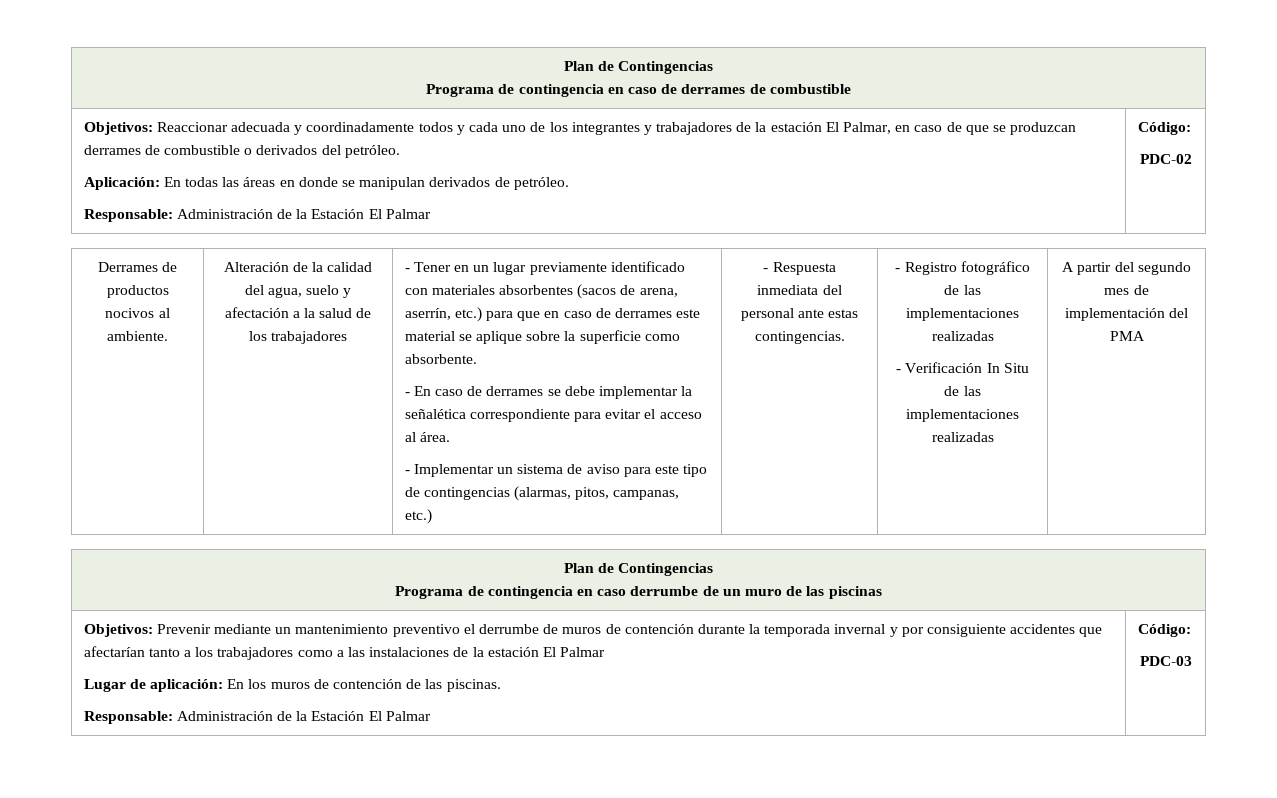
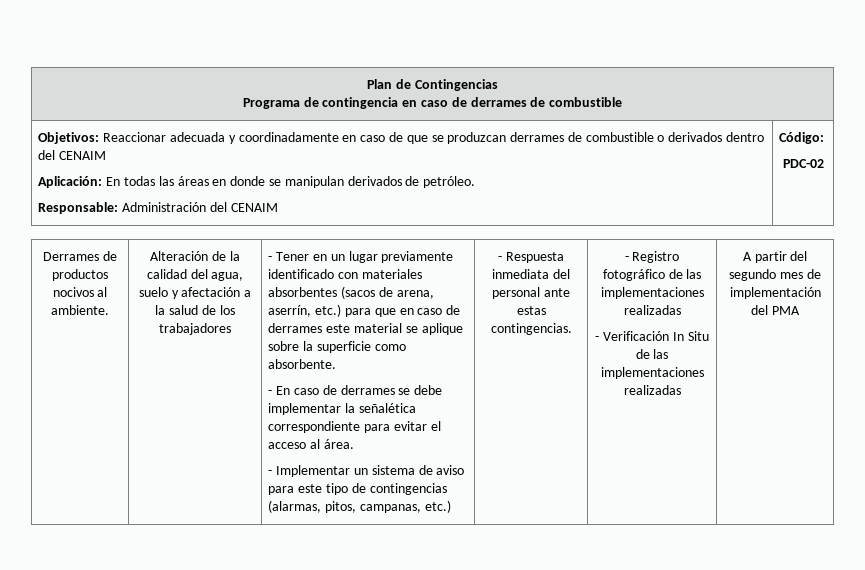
[418,122,891,135] todos y cada uno de los integrantes y trabajadores de la estación El Palmar, -> (339, 137) none
[321,145,400,158] del petróleo. -> [725,132,764,142] [38,150,107,160] dentro del CENAIM
[277,209,431,219] de la Estación El Palmar -> [210,202,278,212] del CENAIM
[563,563,714,576] [395,586,882,599] [83,624,1103,637] [83,646,606,660] [83,679,501,692] [83,711,431,724] [1137,624,1191,637] [1139,656,1192,666] // Plan de Contingencias // Programa de contingencia en caso derrumbe de un muro de las piscinas // Objetivos: Prevenir mediante un mantenimiento preventivo el derrumbe de muros de contención durante la temporada invernal y por consiguiente accidentes que afectarían tanto a los trabajadores como a las instalaciones de la estación El Palmar // Lugar de aplicación: En los muros de contención de las piscinas. // Responsable: Administración de la Estación El Palmar | Código: // PDC-03 -> (800, 310) none

